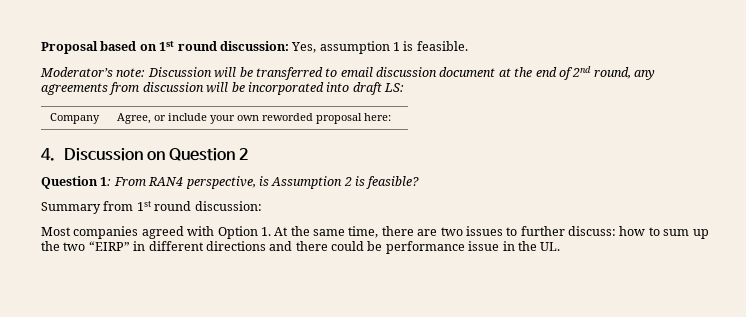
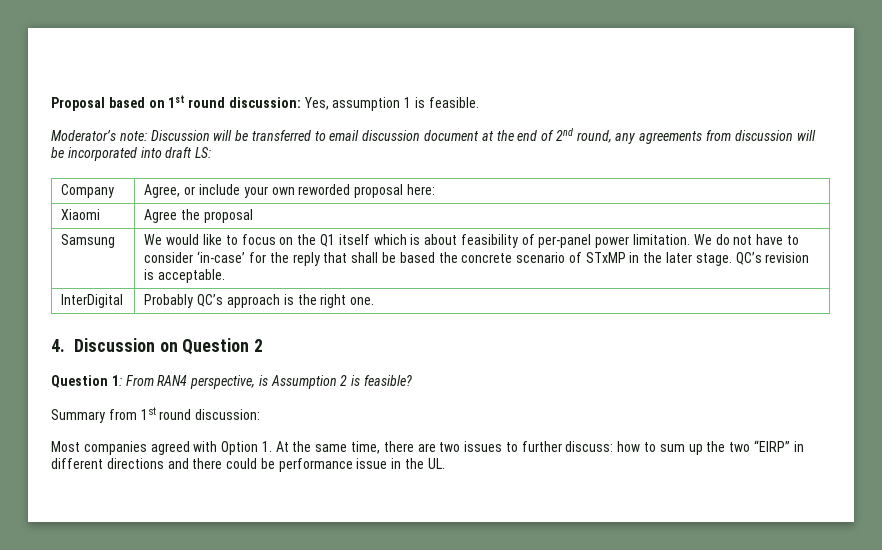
(391, 117) none -> [61,209,101,220] [144,209,254,223] [61,234,116,248] [144,234,799,248] [144,251,810,266] [144,269,226,283] [61,294,124,308] [144,294,375,308] // Xiaomi | Agree the proposal // Samsung | We would like to focus on the Q1 itself which is about feasibility of per-panel power limitation. We do not have to consider ‘in-case’ for the reply that shall be based the concrete scenario of STxMP in the later stage. QC’s revision is acceptable. // InterDigital | Probably QC’s approach is the right one.

